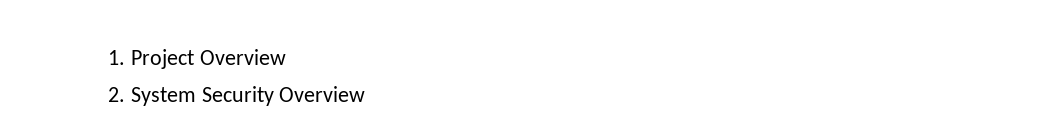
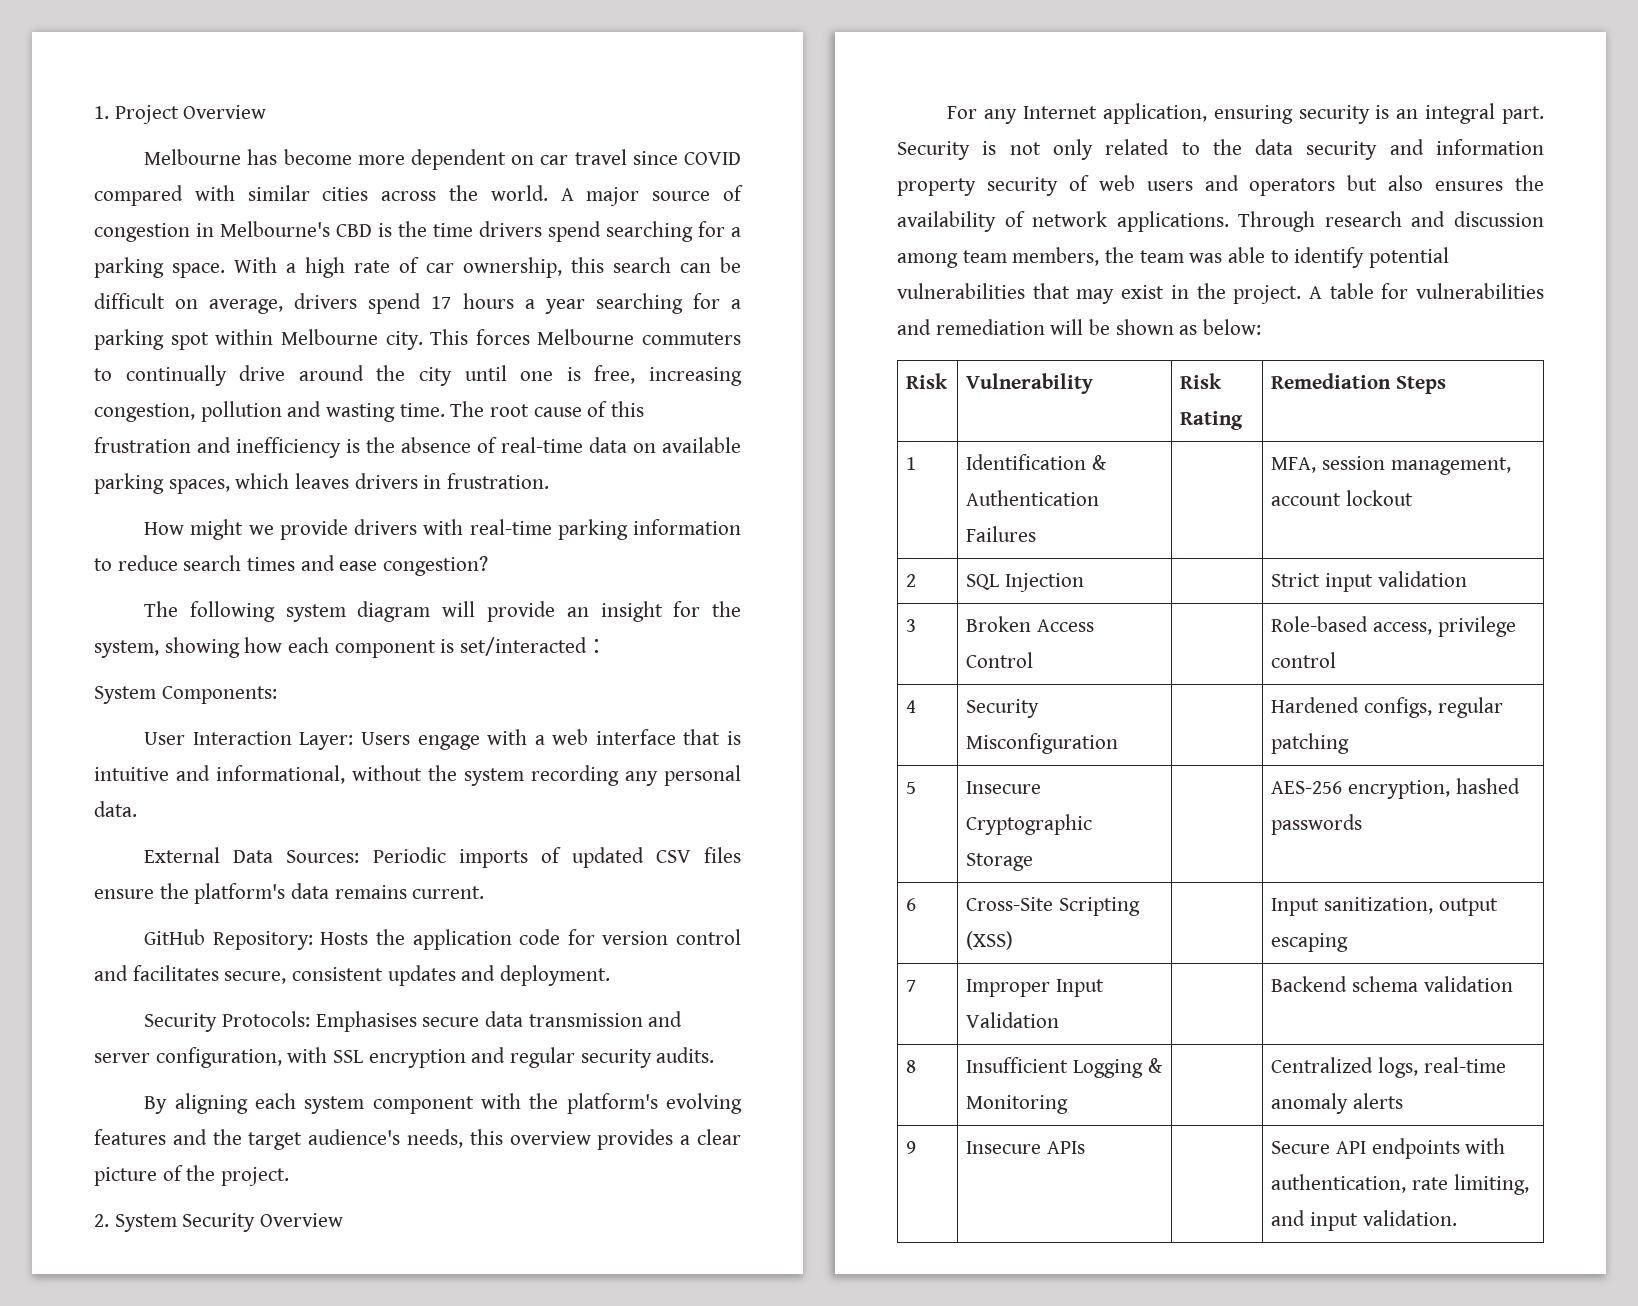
[108,86,366,106] 2. System Security Overview -> [144,149,741,170] [94,185,743,206] [94,221,741,242] [94,257,741,278] [94,293,741,314] [94,329,741,350] [94,365,743,386] [94,401,645,422] [94,437,741,458] [94,473,550,494] [144,519,741,540] [94,555,489,576] [144,601,741,622] [94,637,608,658] [94,686,277,704] [144,729,741,750] [94,765,741,786] [94,801,137,817] [144,847,741,868] [94,883,485,904] [144,929,741,950] [94,965,611,986] [144,1011,683,1032] [94,1047,715,1068] [144,1093,742,1114] [94,1129,741,1150] [94,1165,290,1186] [94,1213,344,1232] [947,103,1544,124] [897,139,1544,160] [897,175,1544,196] [897,211,1544,232] [897,247,1450,268] [897,283,1544,304] [897,319,1262,335] [906,373,949,389] [966,373,1094,394] [1180,373,1223,389] [1180,411,1244,430] [1271,373,1447,394] [906,457,917,470] [966,454,1108,470] [966,490,1100,506] [966,526,1037,542] [1271,456,1511,475] [1271,490,1414,506] [906,574,917,587] [966,573,1085,592] [1271,571,1467,592] [906,619,917,632] [966,616,1095,632] [966,652,1034,668] [1271,616,1516,637] [1271,652,1337,668] [906,700,917,713] [966,699,1040,718] [966,733,1119,754] [1271,697,1503,718] [1271,733,1350,754] [906,781,917,794] [966,781,1042,794] [966,814,1093,835] [966,853,1034,871] [1271,778,1520,799] [1271,814,1363,835] [906,898,917,911] [966,897,1141,916] [966,931,1014,950] [1271,897,1498,916] [1271,933,1349,952] [906,980,917,992] [966,979,1105,997] [966,1012,1060,1028] [1271,976,1513,992] [906,1060,917,1073] [966,1057,1163,1078] [966,1095,1069,1114] [1271,1057,1506,1078] [1271,1093,1404,1114] [906,1141,917,1154] [966,1141,1086,1154] [1271,1138,1506,1159] [1271,1174,1529,1195] [1271,1210,1457,1231] Melbourne has become more dependent on car travel since COVID compared with similar cities across the world. A major source of congestion in Melbourne's CBD is the time drivers spend searching for a parking space. With a high rate of car ownership, this search can be difficult on average, drivers spend 17 hours a year searching for a parking spot within Melbourne city. This forces Melbourne commuters to continually drive around the city until one is free, increasing congestion, pollution and wasting time. The root cause of this frustration and inefficiency is the absence of real-time data on available parking spaces, which leaves drivers in frustration. // How might we provide drivers with real-time parking information to reduce search times and ease congestion? // The following system diagram will provide an insight for the system, showing how each component is set/interacted： // System Components: // User Interaction Layer: Users engage with a web interface that is intuitive and informational, without the system recording any personal data. // External Data Sources: Periodic imports of updated CSV files ensure the platform's data remains current. // GitHub Repository: Hosts the application code for version control and facilitates secure, consistent updates and deployment. // Security Protocols: Emphasises secure data transmission and server configuration, with SSL encryption and regular security audits. // By aligning each system component with the platform's evolving features and the target audience's needs, this overview provides a clear picture of the project. // 2. System Security Overview // For any Internet application, ensuring security is an integral part. Security is not only related to the data security and information property security of web users and operators but also ensures the availability of network applications. Through research and discussion among team members, the team was able to identify potential vulnerabilities that may exist in the project. A table for vulnerabilities and remediation will be shown as below: // Risk | Vulnerability | Risk Rating | Remediation Steps // 1 | Identification & Authentication Failures | | MFA, session management, account lockout // 2 | SQL Injection | | Strict input validation // 3 | Broken Access Control | | Role-based access, privilege control // 4 | Security Misconfiguration | | Hardened configs, regular patching // 5 | Insecure Cryptographic Storage | | AES-256 encryption, hashed passwords // 6 | Cross-Site Scripting (XSS) | | Input sanitization, output escaping // 7 | Improper Input Validation | | Backend schema validation // 8 | Insufficient Logging & Monitoring | | Centralized logs, real-time anomaly alerts // 9 | Insecure APIs | | Secure API endpoints with authentication, rate limiting, and input validation.

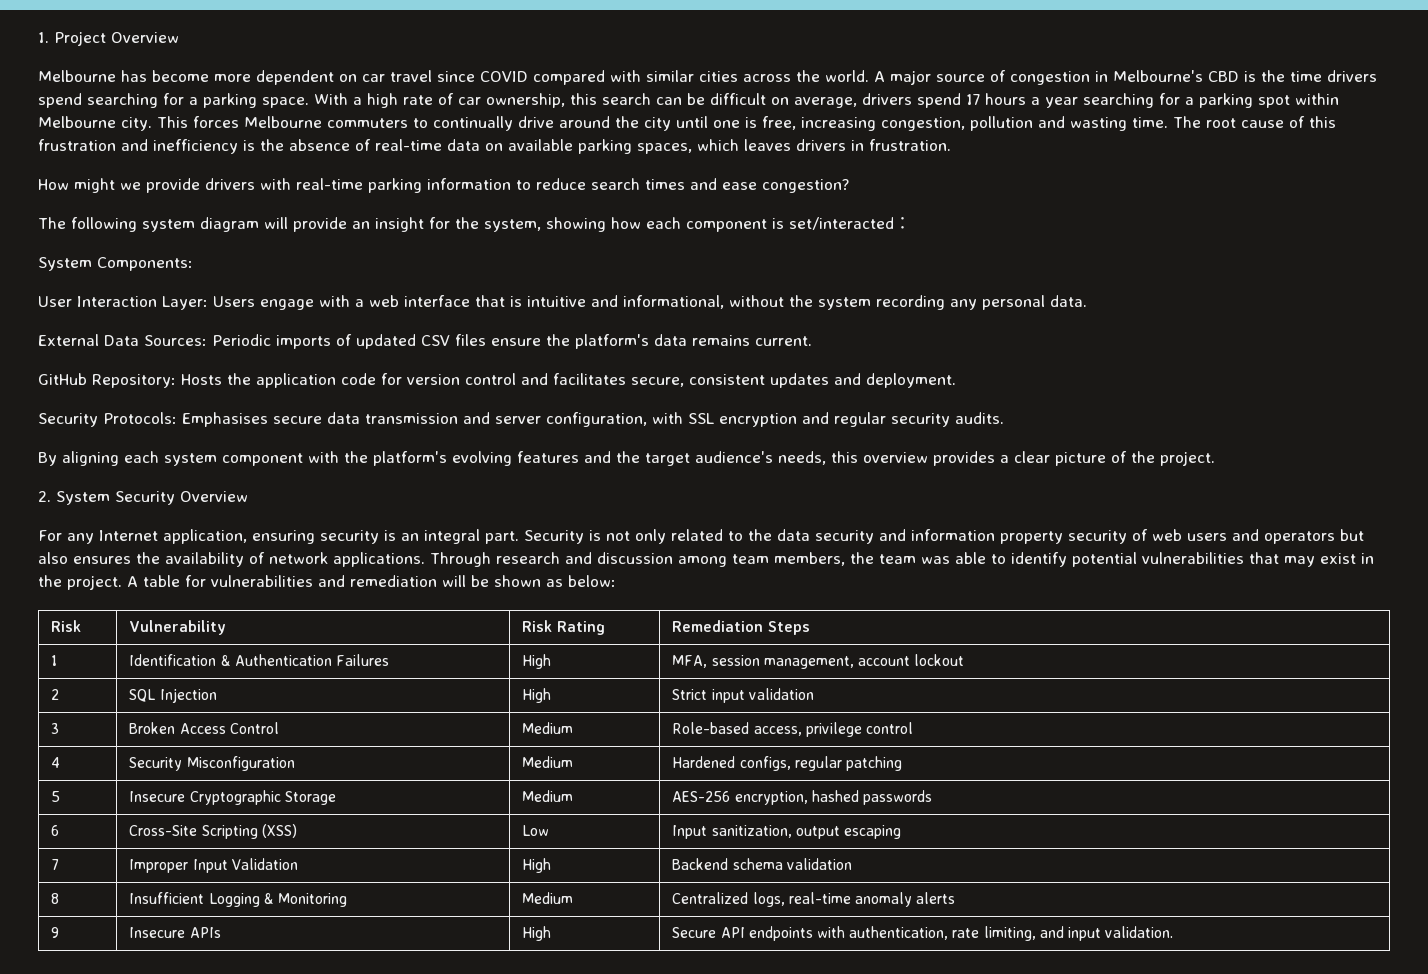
(1037, 534) none -> [522,654,552,669] High
(1085, 582) none -> [522,688,552,703] High
(1034, 660) none -> [522,722,574,734] Medium
(1119, 743) none -> [522,756,574,768] Medium
(1034, 862) none -> [522,790,574,802] Medium
(1014, 940) none -> [522,825,550,836] Low
(1060, 1020) none -> [522,858,552,873] High
(1069, 1104) none -> [522,892,574,904] Medium
(1086, 1147) none -> [522,926,552,941] High

